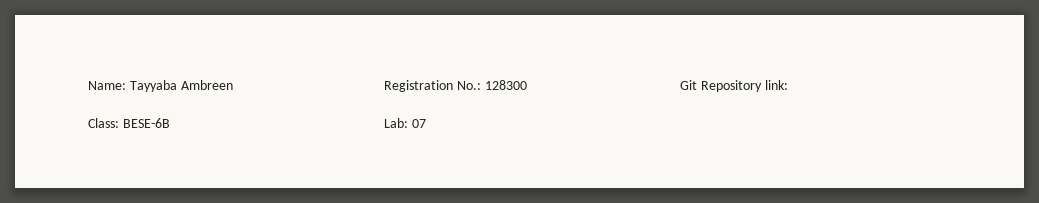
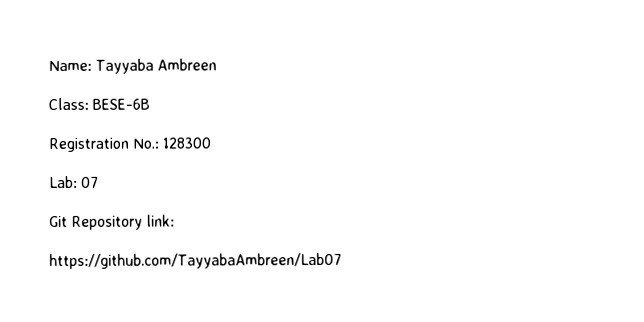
(788, 85) none -> [49,252,342,270] // https://github.com/TayyabaAmbreen/Lab07

